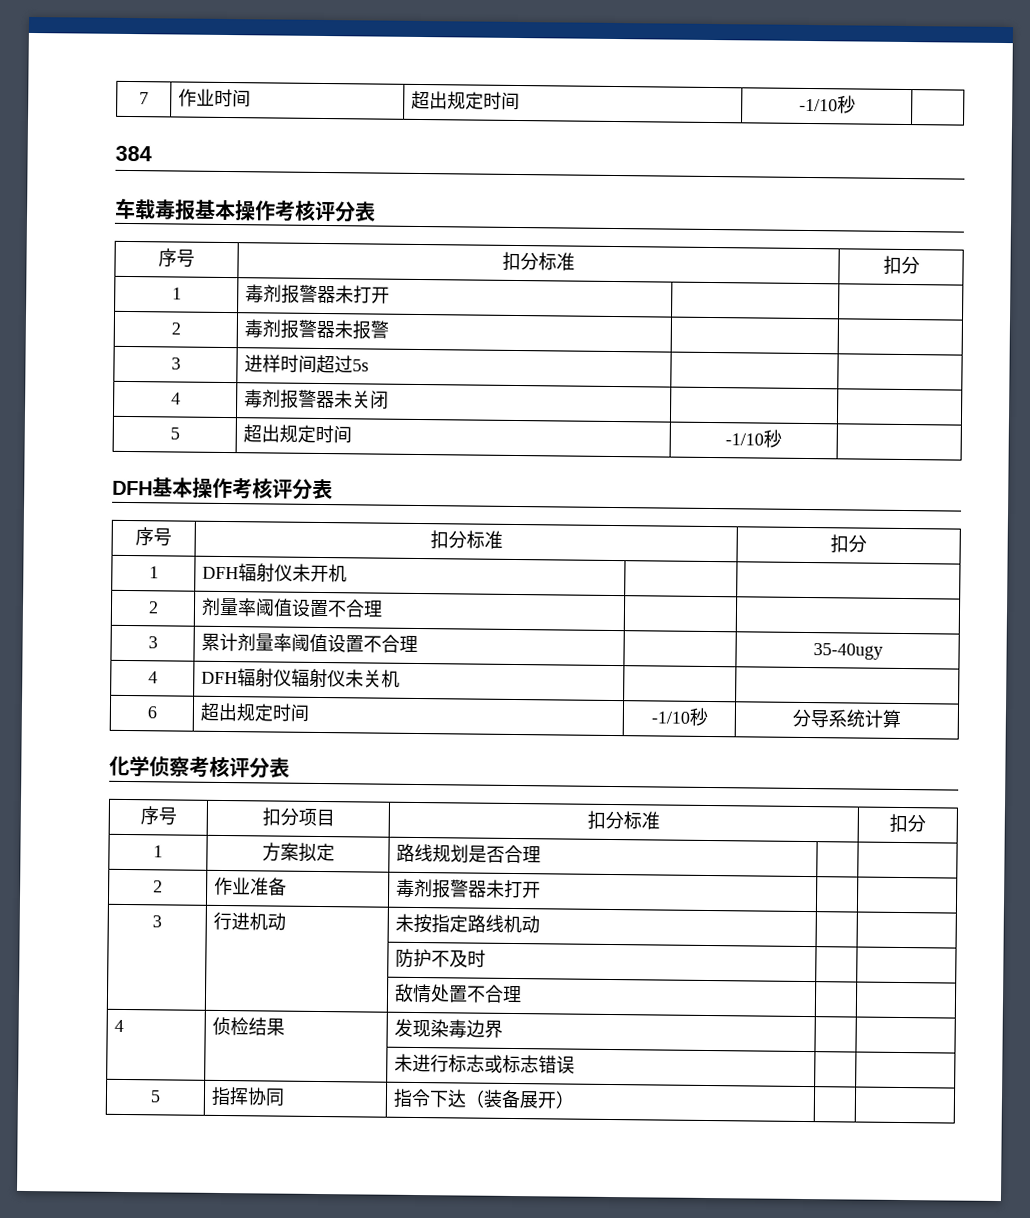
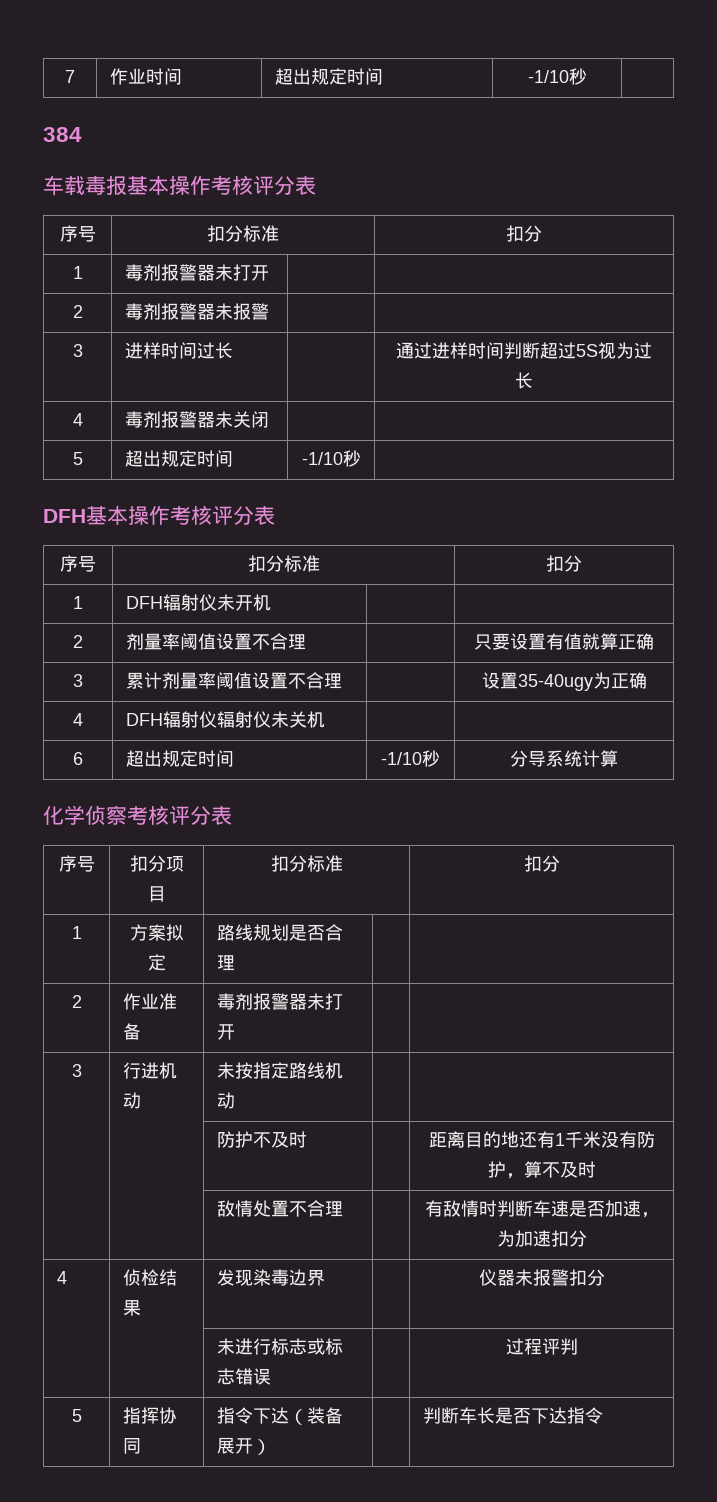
[315,354,369,374] 超过5s | | -> [197,342,234,359] [396,342,652,359] [515,372,533,389] 过长 | | 通过进样时间判断超过5S视为过长
(383, 608) none -> [474,633,654,650] 只要设置有值就算正确
(418, 643) none -> [481,672,518,689] 设置
(883, 651) none -> [592,672,647,689] 为正确
[393,983,522,1004] // | | 敌情处置不合理 | | -> [428,1131,655,1148] [487,1161,596,1179] [217,1200,344,1217] [424,1200,659,1218] [496,1230,587,1247] 距离目的地还有1千米没有防护，算不及时 // | | 敌情处置不合理 | | 有敌情时判断车速是否加速，为加速扣分
(503, 1028) none -> [478,1269,605,1286] 仪器未报警扣分
(575, 1064) none -> [505,1338,578,1355] 过程评判
(575, 1099) none -> [423,1407,604,1424] 判断车长是否下达指令

